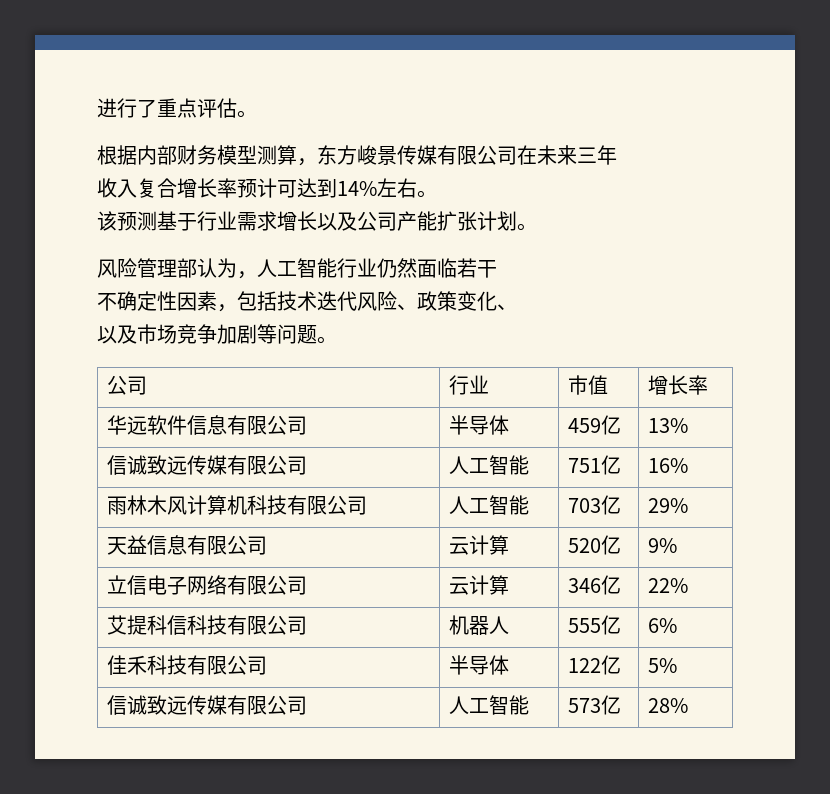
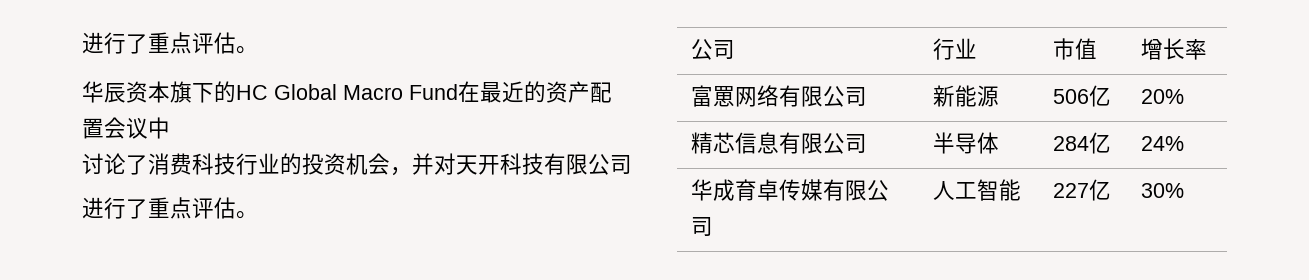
[97,98,257,118] [97,145,617,166] [97,178,437,198] [97,211,537,231] [97,258,497,279] [97,291,517,312] [97,324,317,344] 进行了重点评估。 // 根据内部财务模型测算，东方峻景传媒有限公司在未来三年 // 收入复合增长率预计可达到14%左右。 // 该预测基于行业需求增长以及公司产能扩张计划。 // 风险管理部认为，人工智能行业仍然面临若干 // 不确定性因素，包括技术迭代风险、政策变化、 // 以及市场竞争加剧等问题 -> [82,32,258,54] [82,81,612,103] [82,117,170,139] [82,153,632,176] [82,197,236,219] 进行了重点评估。 // 华辰资本旗下的HC Global Macro Fund在最近的资产配置会议中 // 讨论了消费科技行业的投资机会，并对天开科技有限公司 // 进行了重点评估
[107,415,188,435] 华远软件 -> [691,85,868,107] [933,85,1000,107] [1053,85,1112,107] [1141,89,1185,104] [691,132,736,154] 富罳网络有限公司 | 新能源 | 506亿 | 20% // 精芯
[568,415,622,435] [648,418,689,433] [107,455,308,475] [449,455,530,475] [568,455,622,475] [648,458,689,473] [107,495,368,515] [449,495,530,515] [568,495,622,515] [648,498,689,513] [107,535,268,555] [449,535,510,555] [568,535,622,555] [648,538,678,553] [107,575,308,595] [449,575,510,595] [568,575,622,595] [648,578,689,593] [107,615,308,635] [449,615,510,635] [568,615,622,635] [648,618,678,633] [107,655,268,675] [449,655,510,675] [568,655,622,675] [648,658,678,673] [107,695,308,715] [449,695,530,715] [568,695,622,715] [648,698,689,713] 459亿 | 13% // 信诚致远传媒有限公司 | 人工智能 | 751亿 | 16% // 雨林木风计算机科技有限公司 | 人工智能 | 703亿 | 29% // 天益信息有限公司 | 云计算 | 520亿 | 9% // 立信电子网络有限公司 | 云计算 | 346亿 | 22% // 艾提科信科技有限公司 | 机器人 | 555亿 | 6% // 佳禾科技有限公司 | 半导体 | 122亿 | 5% // 信诚致远传媒有限公司 | 人工智能 | 573亿 | 28% -> [1053,132,1112,154] [1141,136,1185,151] [691,179,890,201] [691,217,714,236] [933,179,1022,201] [1053,179,1112,201] [1141,183,1185,198] 284亿 | 24% // 华成育卓传媒有限公司 | 人工智能 | 227亿 | 30%

